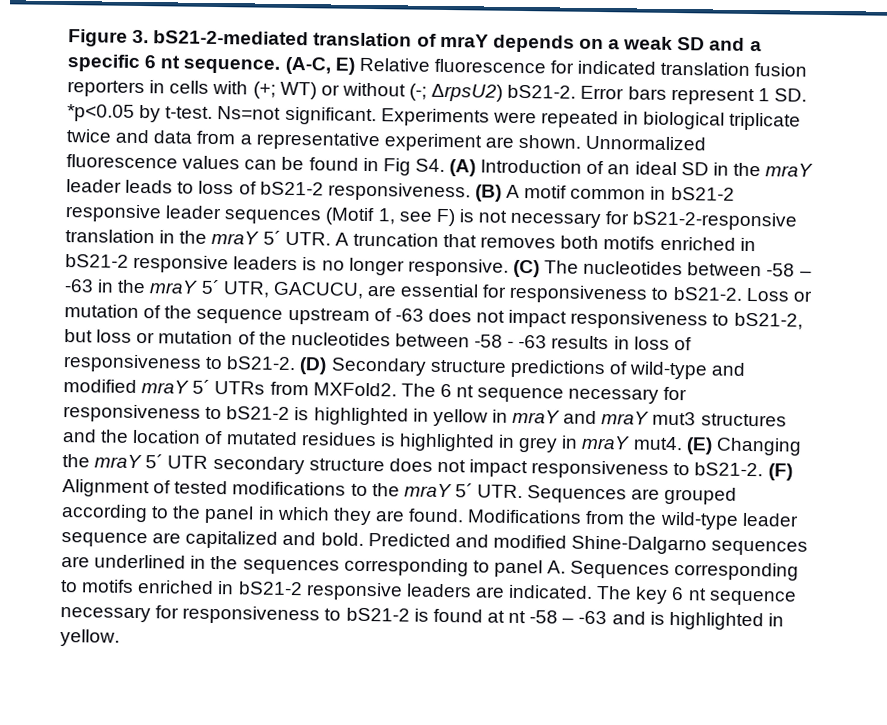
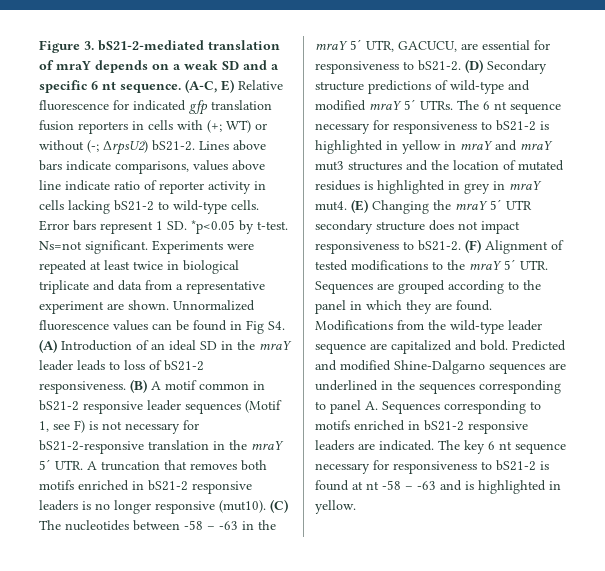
(657, 67) none -> [189,100,208,115] gfp
(577, 91) none -> [199,140,266,151] [39,160,265,174] [39,180,266,194] [39,200,259,214] Lines above bars indicate comparisons, values above line indicate ratio of reporter activity in cells lacking bS21-2 to wild-type cells.
(619, 119) none -> [90,260,163,270] at least twice
[66,129,112,143] twice -> (89, 287) none
[407,258,509,277] responsive. -> [155,500,266,514] responsive (mut10).
[745,287,812,302] [64,304,803,330] [64,329,692,351] [63,354,297,373] Loss or mutation of the sequence upstream of -63 does not impact responsiveness to bS21-2, but loss or mutation of the nucleotides between -58 - -63 results in loss of responsiveness to bS21-2. -> (461, 65) none
[214,381,397,397] UTRs from MXFold2. -> [420,100,453,110] UTRs.

